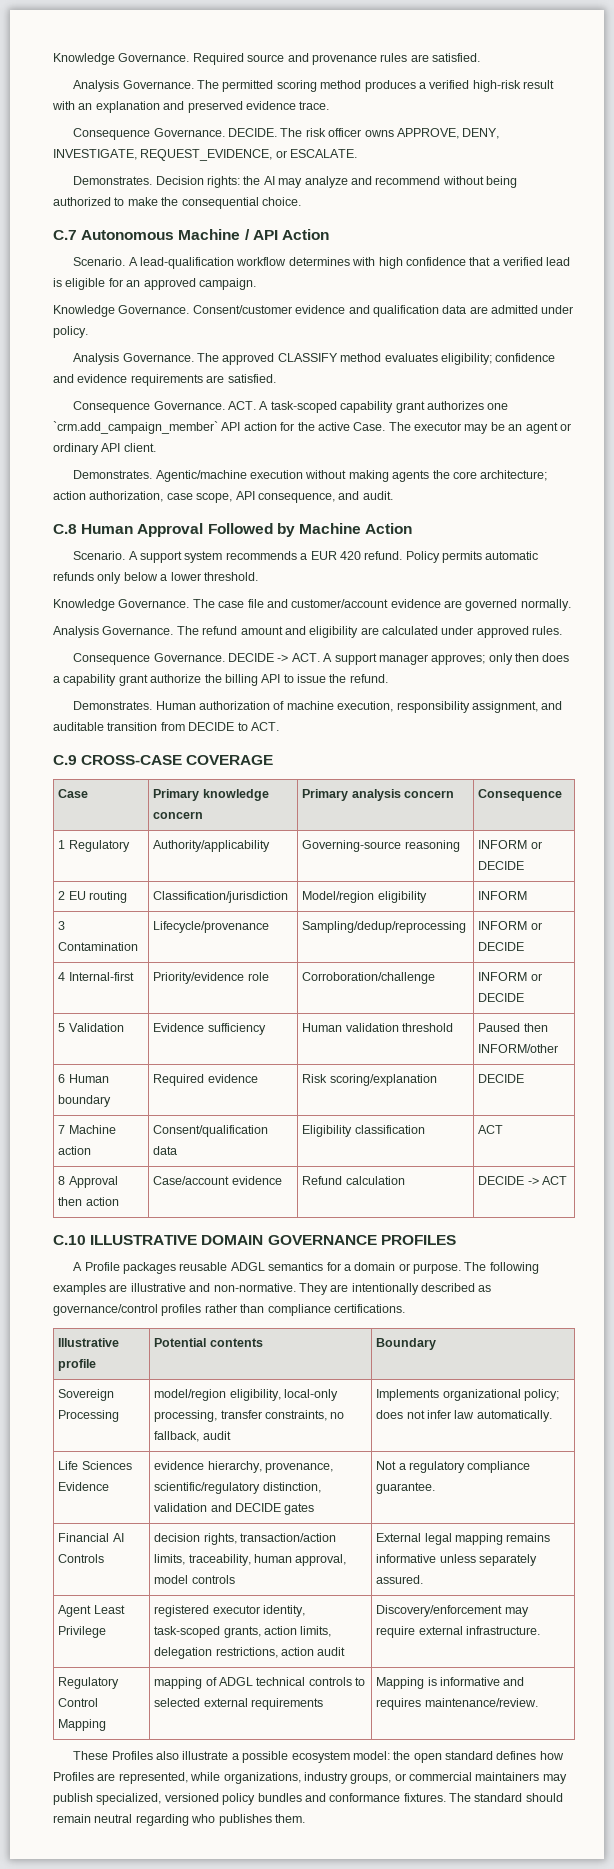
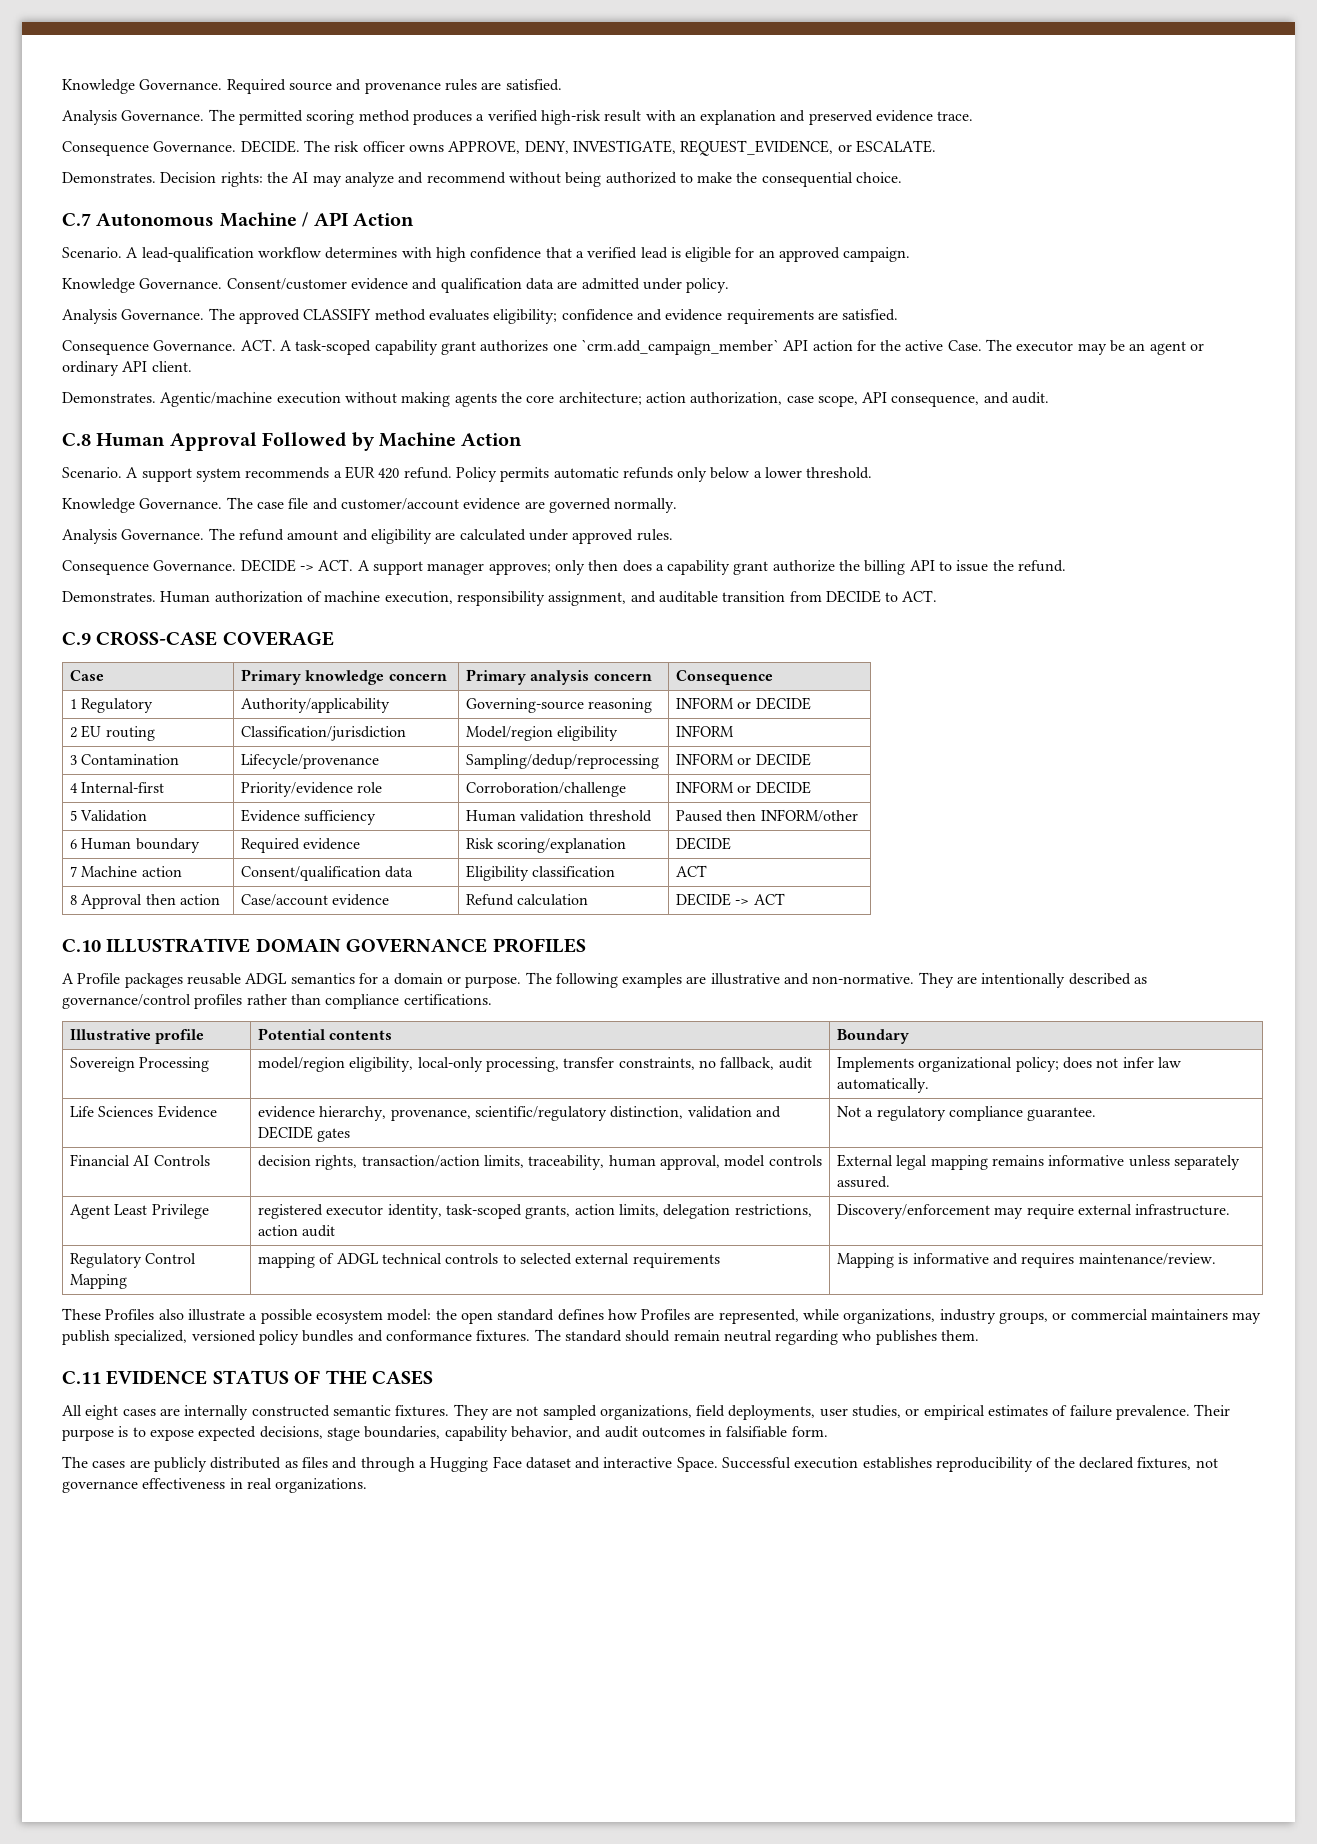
(305, 1818) none -> [62,1370,433,1385] [62,1404,1231,1420] [62,1426,828,1441] [62,1456,1218,1472] [62,1478,368,1493] // C.11 EVIDENCE STATUS OF THE CASES // All eight cases are internally constructed semantic fixtures. They are not sampled organizations, field deployments, user studies, or empirical estimates of failure prevalence. Their purpose is to expose expected decisions, stage boundaries, capability behavior, and audit outcomes in falsifiable form. // The cases are publicly distributed as files and through a Hugging Face dataset and interactive Space. Successful execution establishes reproducibility of the declared fixtures, not governance effectiveness in real organizations.

